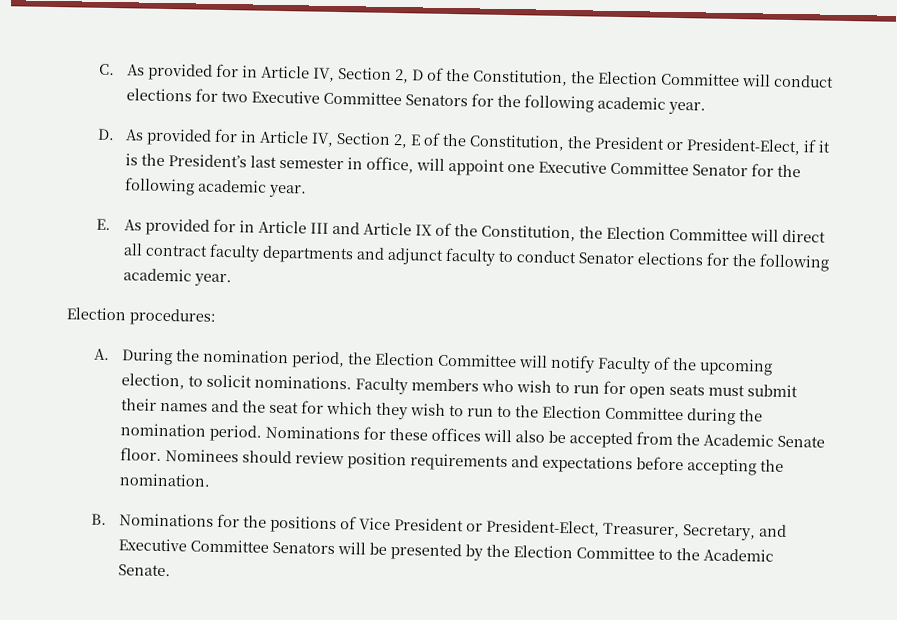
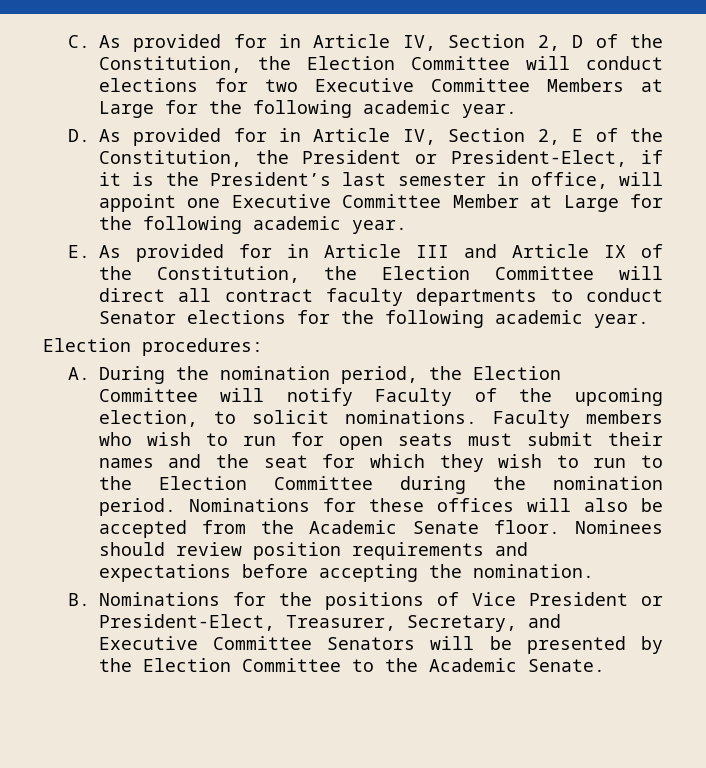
[404,94,468,107] Senators -> [546,78,663,92] [98,101,154,118] Members at Large
[691,164,748,177] Senator -> [452,194,619,212] Member at Large
[355,247,496,266] and adjunct faculty -> (538, 297) none

